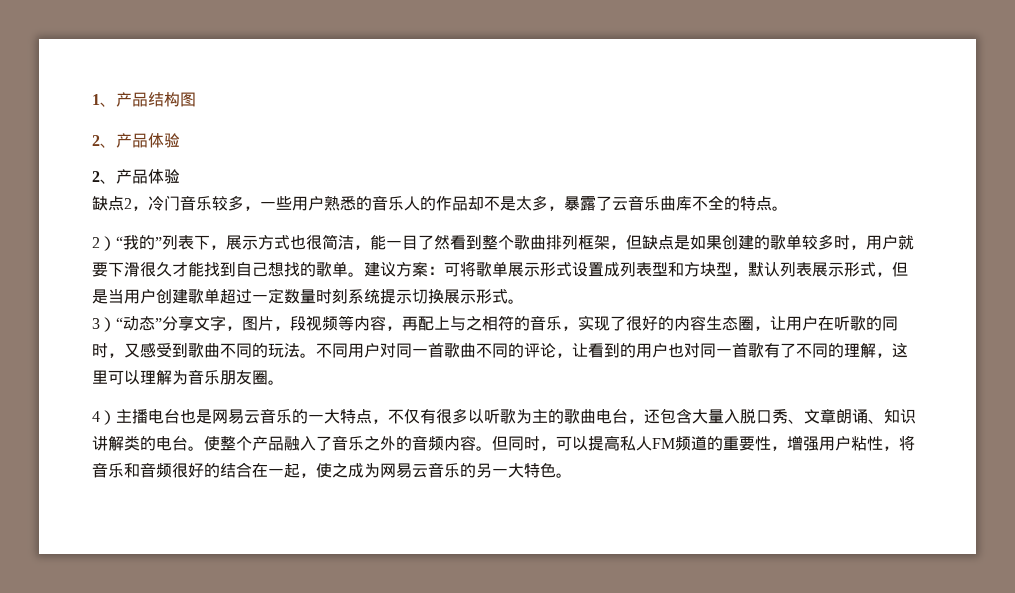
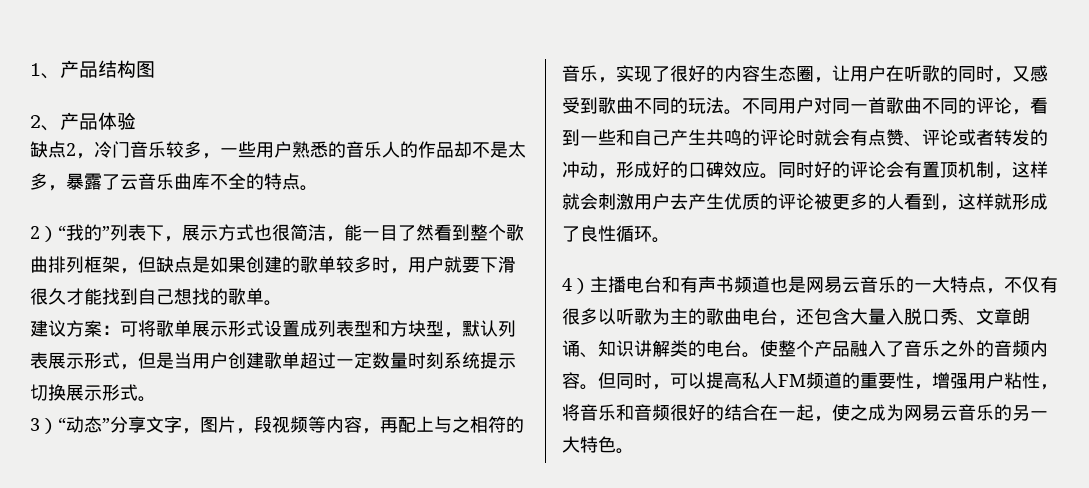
[92,169,180,184] // 2、产品体验 -> (136, 121) none
(364, 274) none -> (282, 303) //
[572,343,908,358] [92,369,268,385] 让看到的用户也对同一首歌有了不同的理解，这里可以理解为音乐朋友圈 -> [1030,97,1048,114] [562,129,1048,147] [562,161,1048,179] [562,193,1048,211] [562,225,652,242] 看到一些和自己产生共鸣的评论时就会有点赞、评论或者转发的冲动，形成好的口碑效应。同时好的评论会有置顶机制，这样就会刺激用户去产生优质的评论被更多的人看到，这样就形成了良性循环
(180, 416) none -> [662,276,770,293] 和有声书频道

